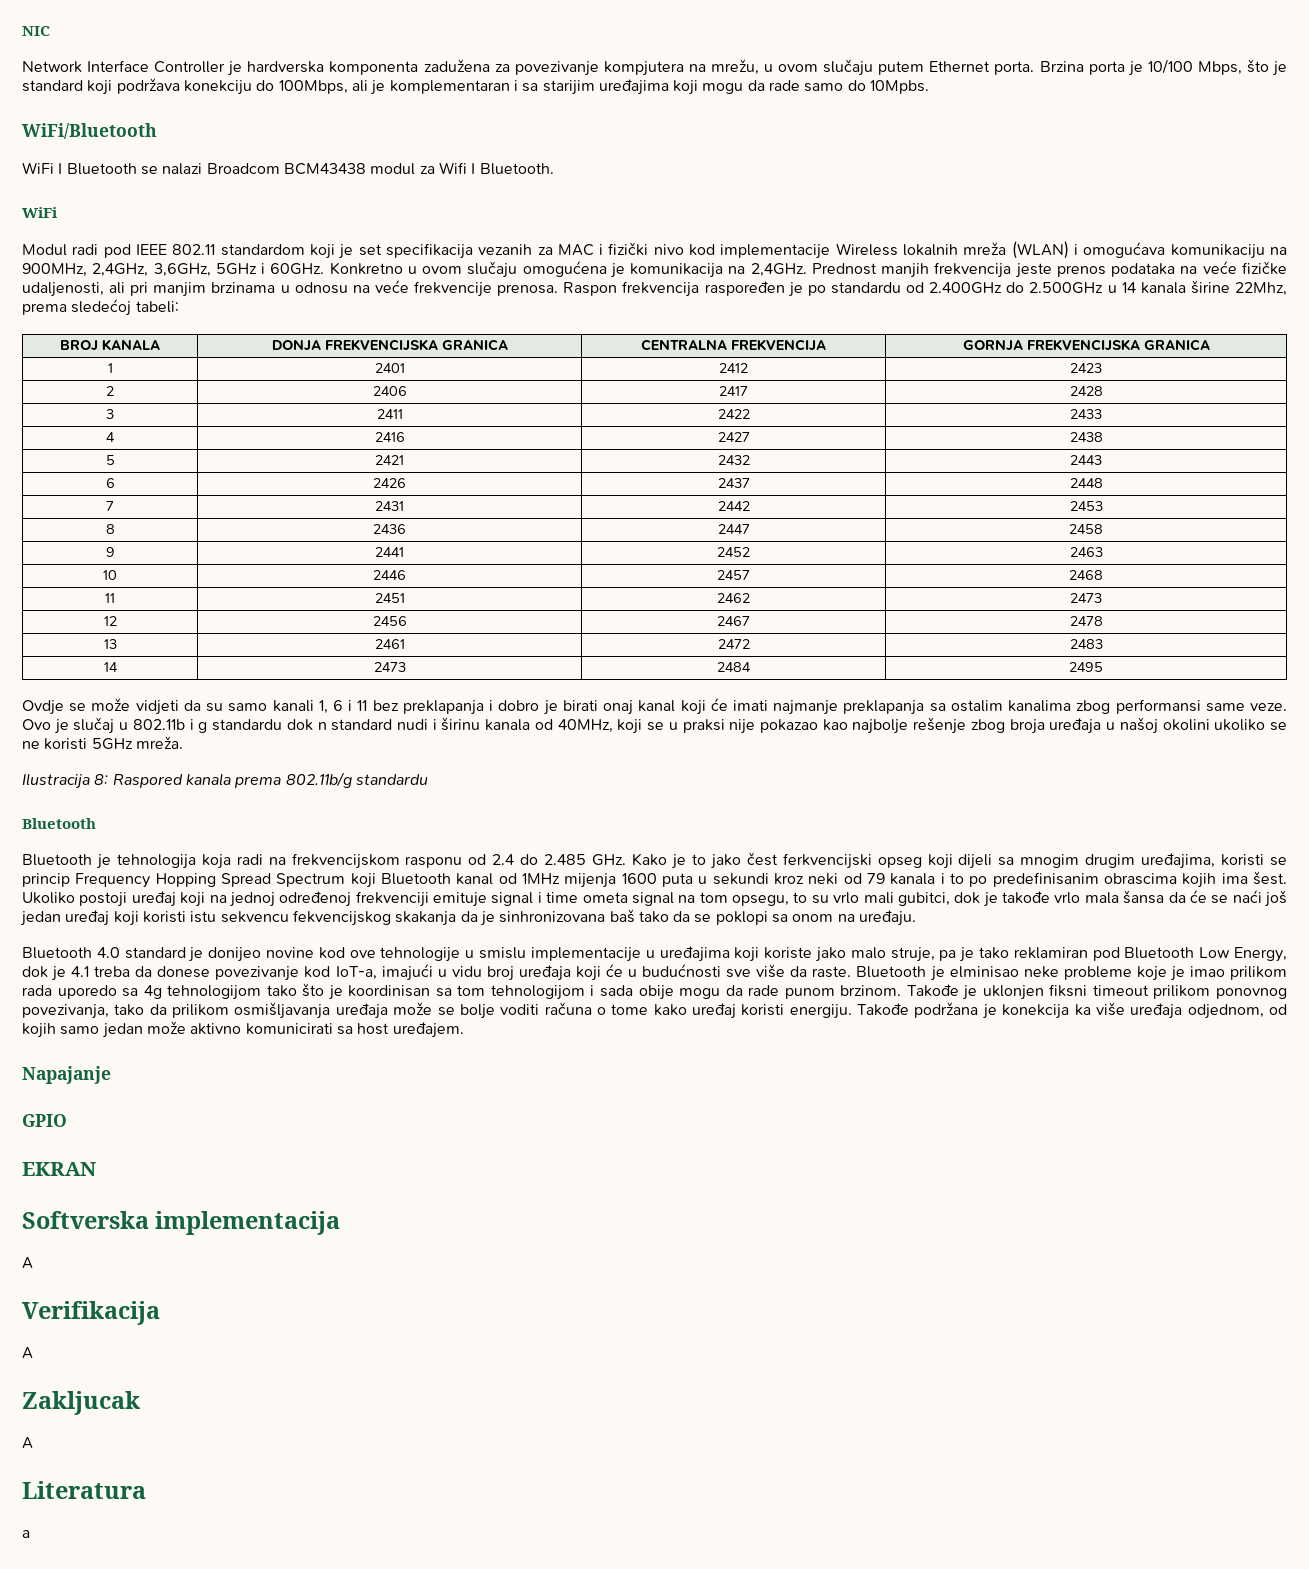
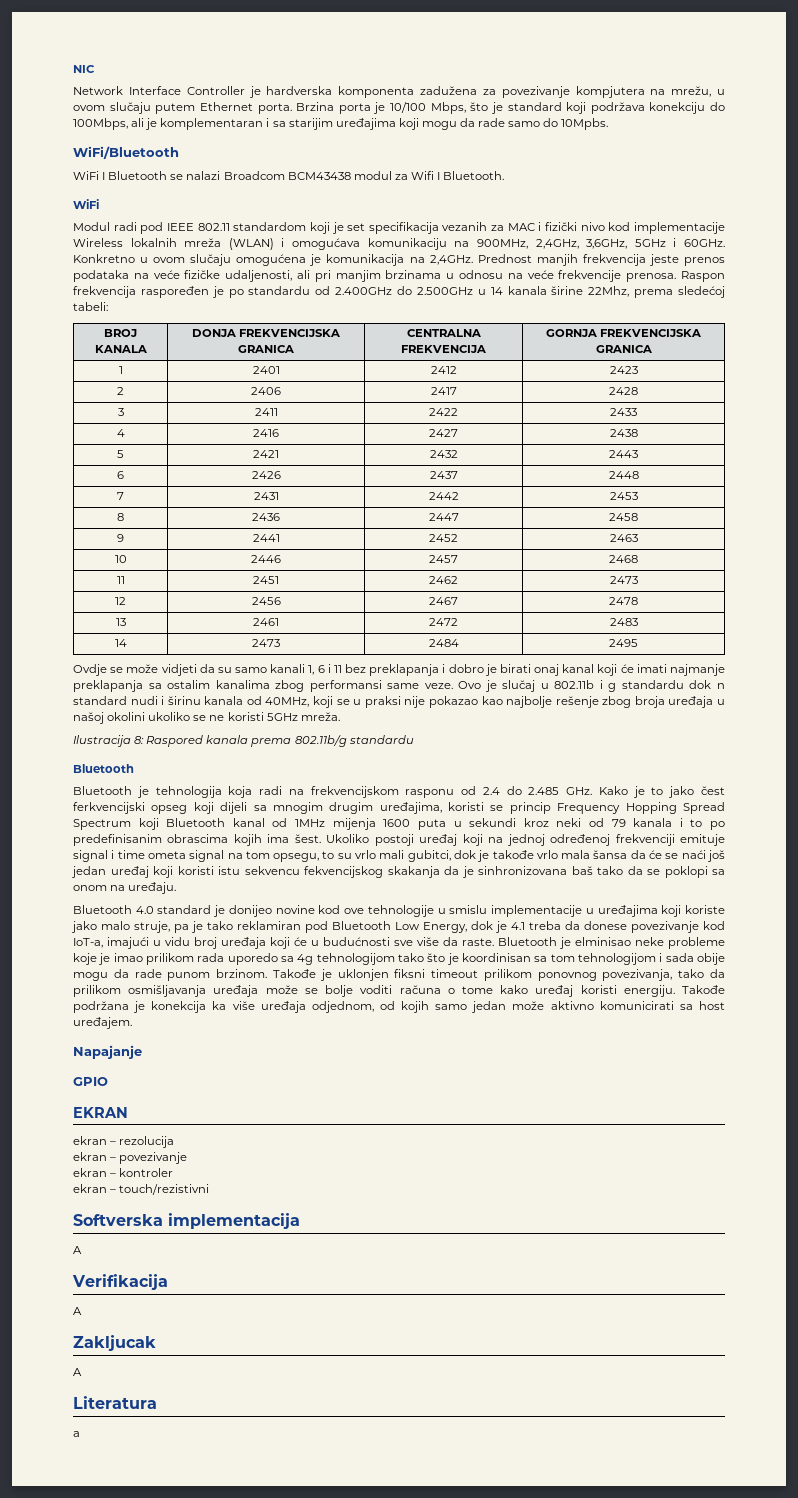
(96, 1169) none -> [73,1136,175,1148] [73,1152,188,1164] [73,1168,174,1177] [73,1184,210,1195] // ekran – rezolucija // ekran – povezivanje // ekran – kontroler // ekran – touch/rezistivni

